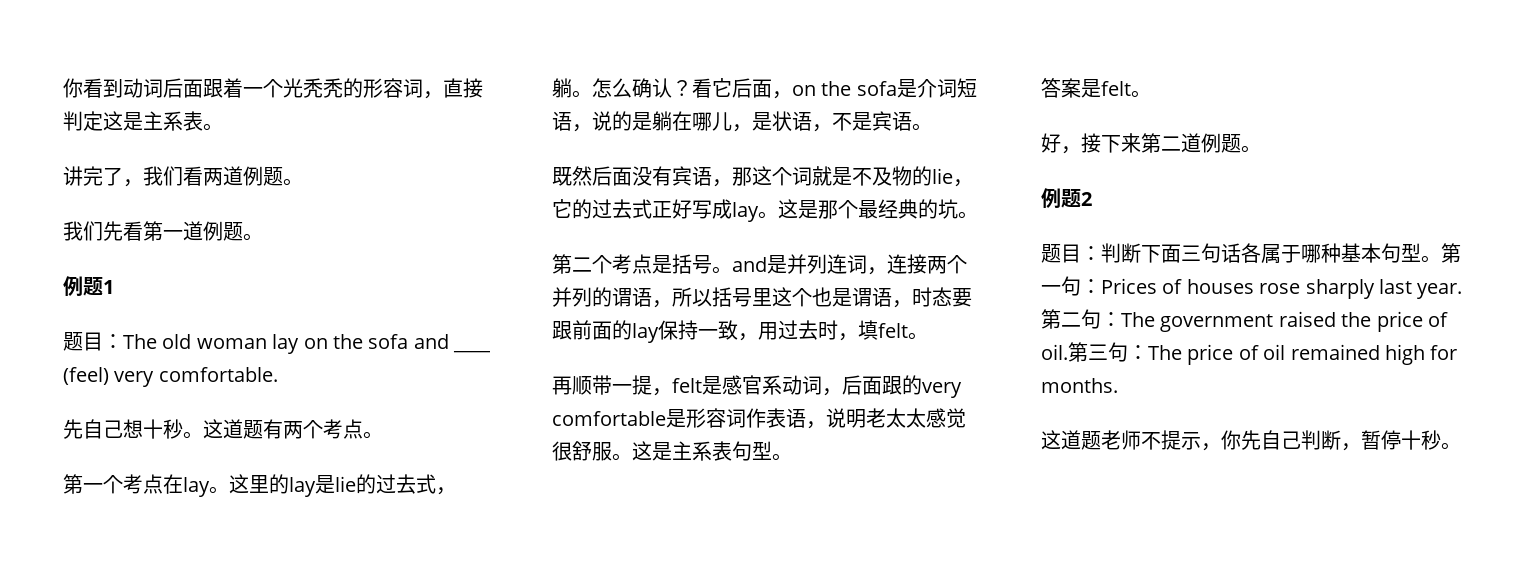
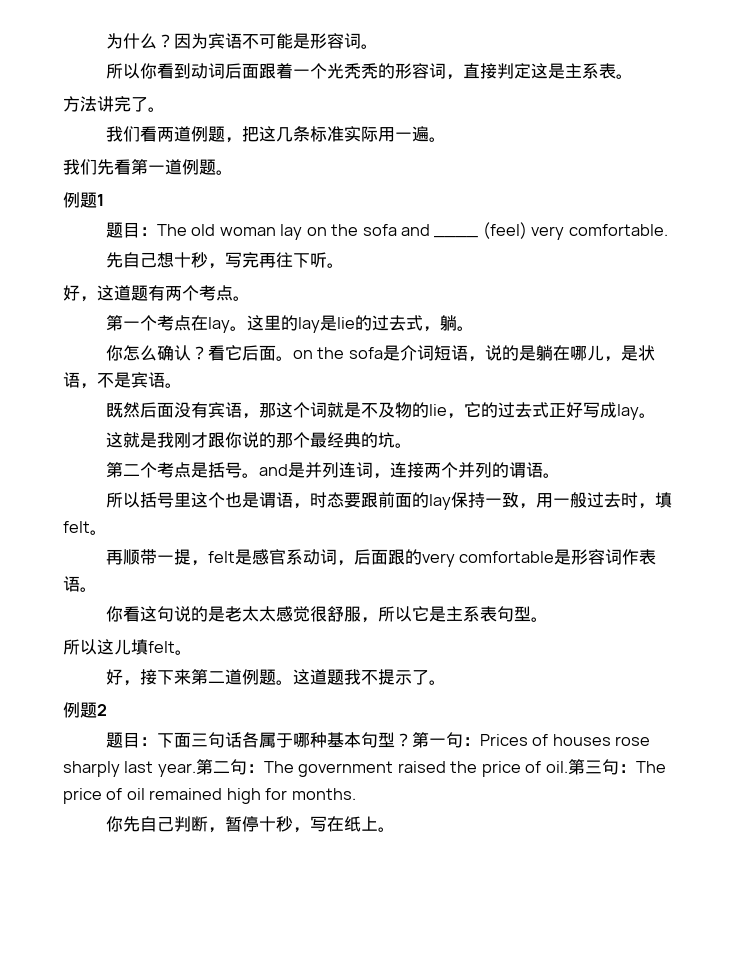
(63, 88) none -> [105,33,378,49] [105,63,140,79] 为什么？因为宾语不可能是形容词。 // 所以
[63,166,143,187] 讲完了， -> [63,96,165,112] 方法讲完了。 //
(283, 176) none -> [224,126,429,143] ，把这几条标准实际用一遍
[183,431,203,439] 。 -> [207,252,344,269] [63,285,97,302] ，写完再往下听。 // 好，
(592, 94) none -> [105,345,123,361] // 你
[772,91,792,99] ， -> [275,356,293,361] 。
[778,199,818,219] 这是 -> [105,432,276,448] // 这就是我刚才跟你说的
[652,300,672,308] ， -> [542,473,560,478] 。 //
(778, 331) none -> [552,492,587,508] 一般
[806,408,866,429] ，说明 -> [80,587,97,592] [105,606,225,622] 。 // 你看这句说的是
[612,441,652,461] 。这 -> [360,606,429,623] ，所以它
[1041,78,1101,98] 答案是 -> [63,639,148,655] 所以这儿填
(1261, 149) none -> [292,669,446,685] 这道题我不提示了。
[1101,243,1141,263] 判断 -> (157, 741) none
[1421,255,1441,263] 。 -> [394,733,412,747] ？
[1041,430,1221,451] 这道题老师不提示， -> (356, 794) none
(1441, 440) none -> [292,816,378,833] ，写在纸上

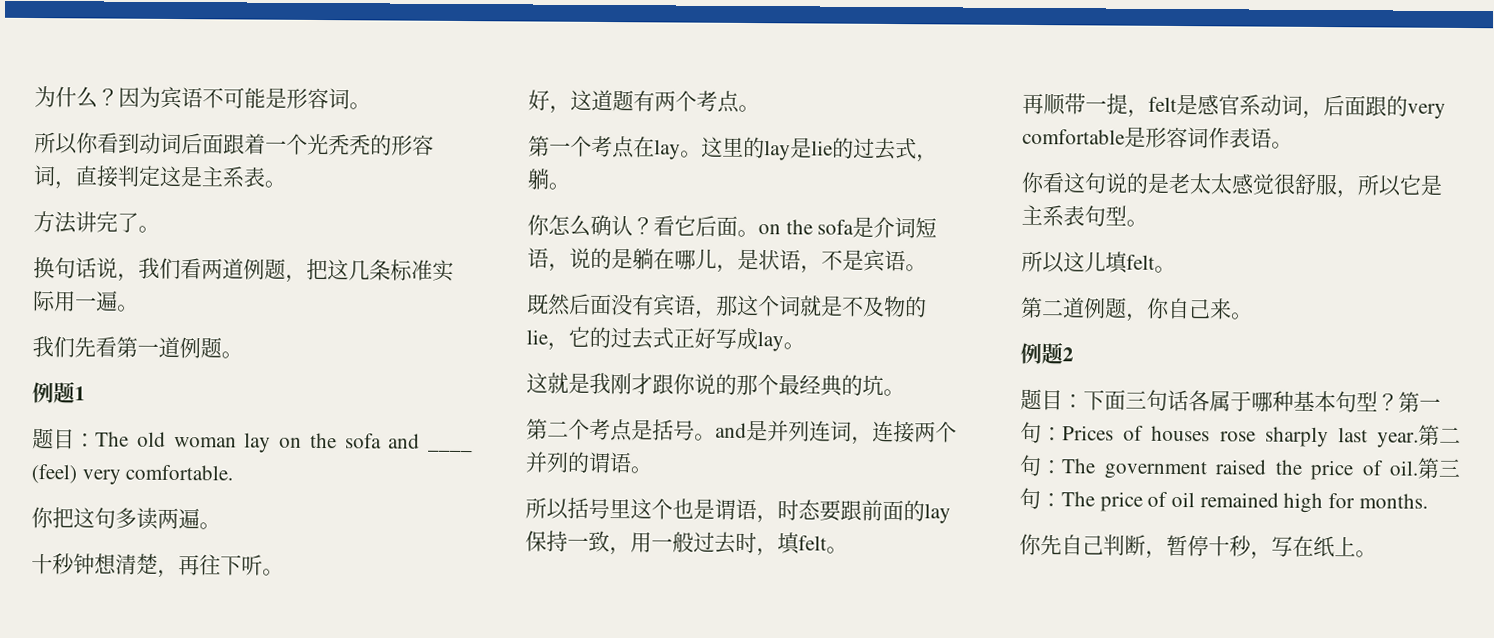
(165, 109) none -> [33,257,139,282] 换句话说，
[105,252,259,269] 先自己想十秒，写完 -> [31,507,221,530] [31,553,179,579] 你把这句多读两遍。 // 十秒钟想清楚，
[105,669,429,686] 好，接下来第二道例题。这道题我不提示了 -> [1021,296,1232,322] 第二道例题，你自己来

